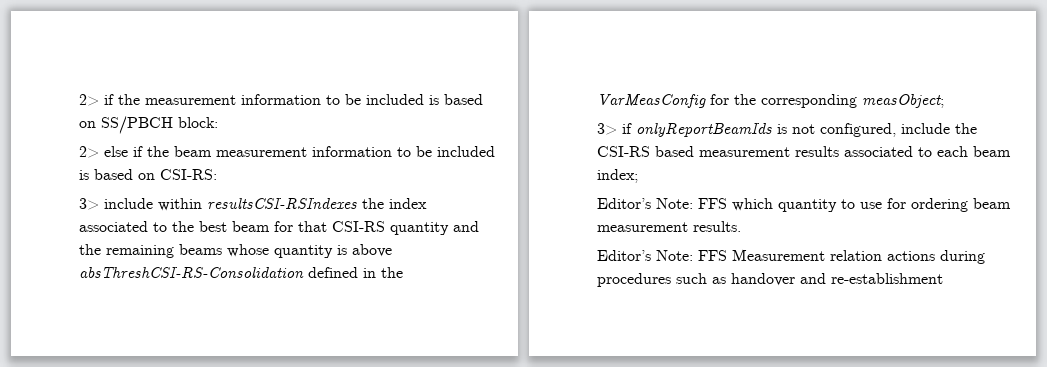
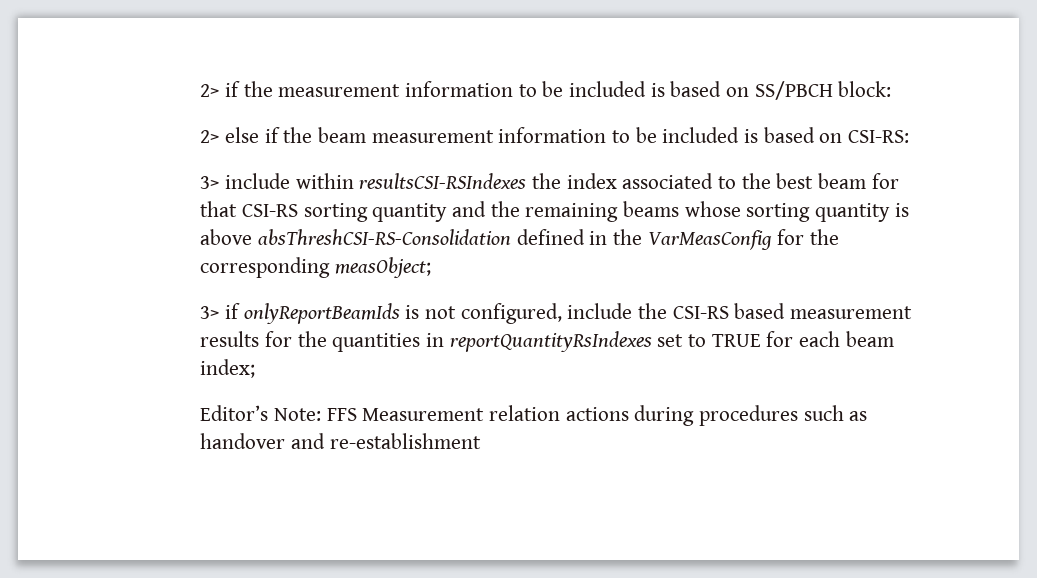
(386, 226) none -> [303,203,368,222] sorting
(270, 250) none -> [746,203,811,222] sorting
[844,146,1012,157] [597,169,639,183] [597,198,1012,212] [597,221,742,232] associated to each beam index; // Editor’s Note: FFS which quantity to use for ordering beam measurement results. -> [265,331,894,352] [200,359,256,378] for the quantities in reportQuantityRsIndexes set to TRUE for each beam index;

